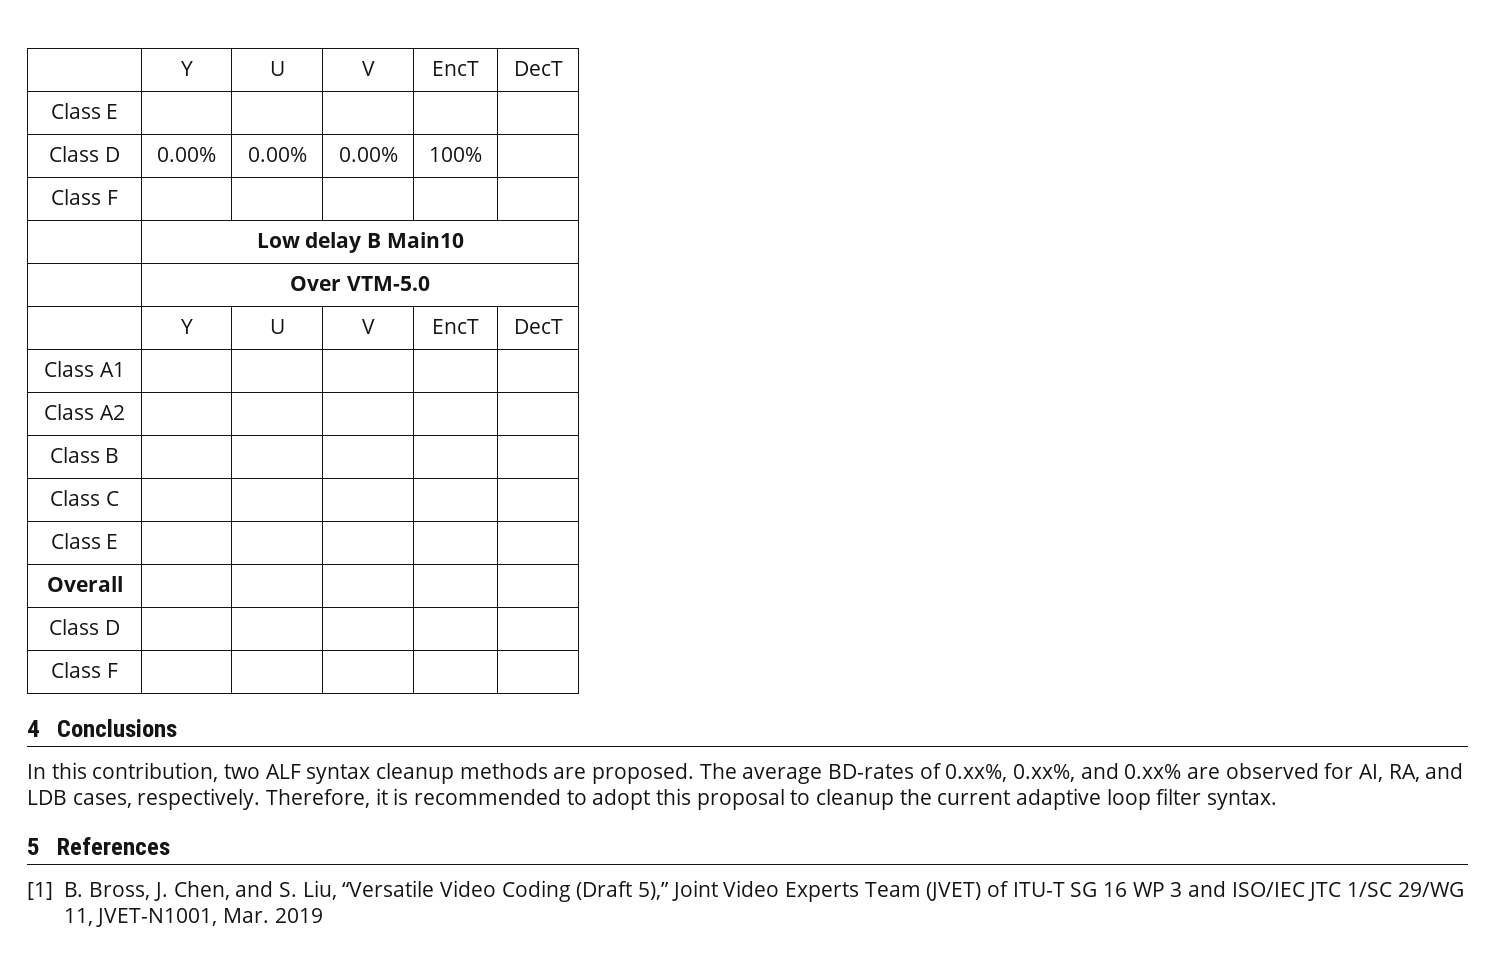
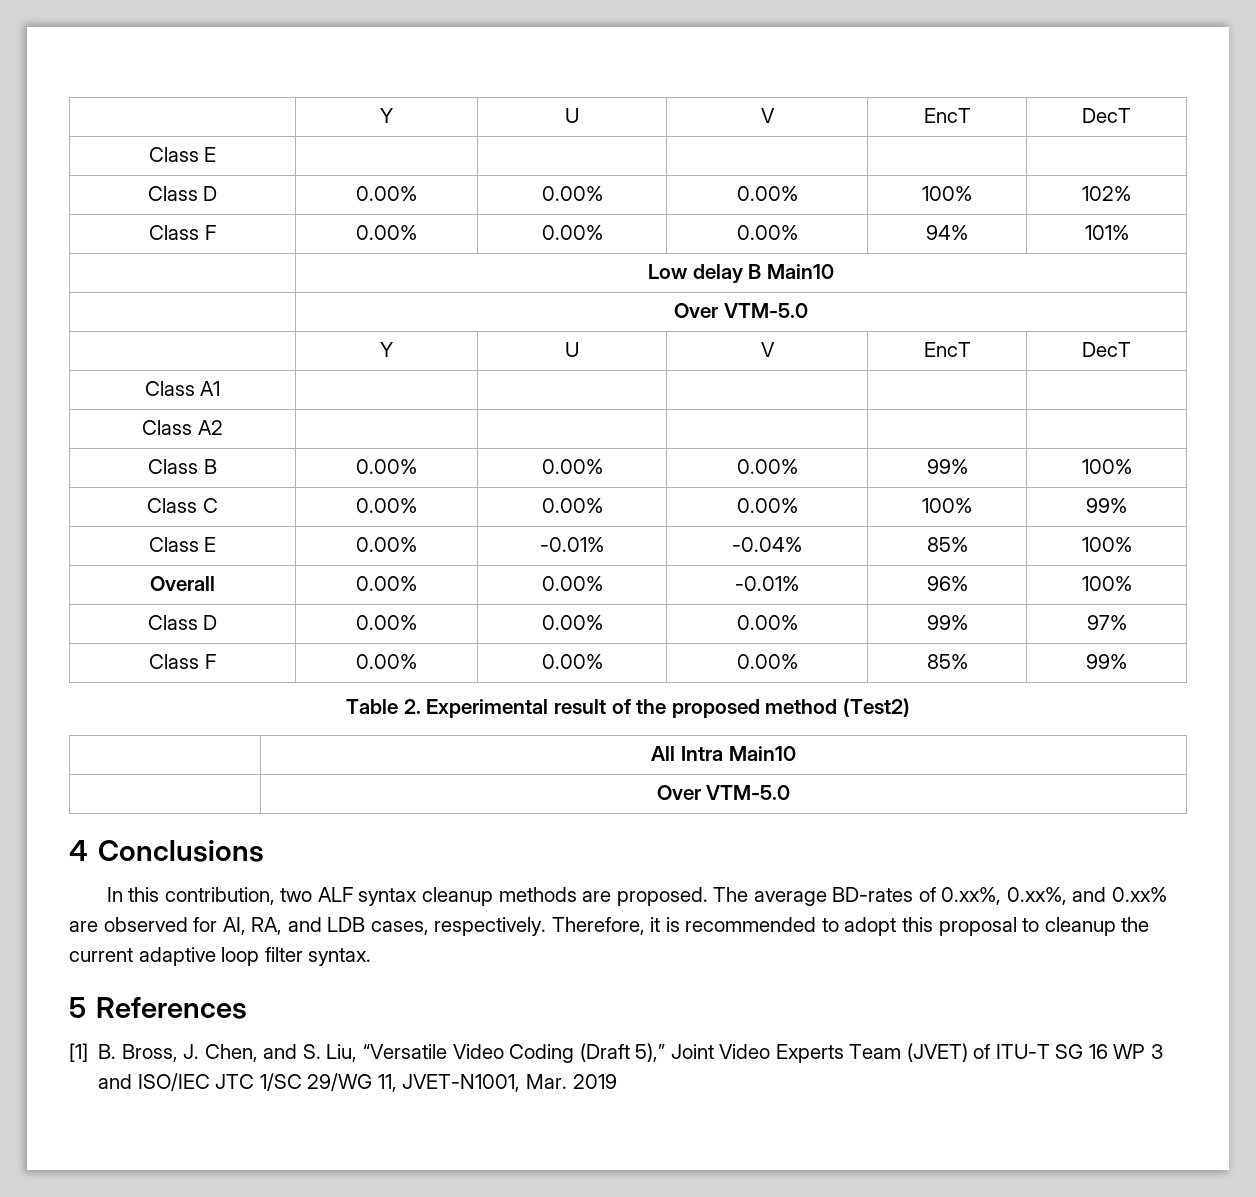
[51,189,118,205] // Class F | | | | | -> [1082,186,1131,201] [149,225,216,240] [356,225,417,240] [541,225,603,240] [736,225,798,240] [926,225,968,240] [1084,225,1129,240] 102% // Class F | 0.00% | 0.00% | 0.00% | 94% | 101%
[50,490,119,506] [50,533,119,549] [46,576,123,592] [49,619,120,635] [51,662,118,678] | | | | // Class C | | | | | // Class E | | | | | // Overall | | | | | // Class D | | | | | // Class F | | | | | -> [356,459,417,474] [541,459,603,474] [736,459,798,474] [926,459,968,474] [1081,459,1132,474] [147,498,218,513] [356,498,417,513] [541,498,603,513] [736,498,798,513] [922,498,972,513] [1086,498,1127,513] [148,537,217,552] [356,537,417,552] [540,537,604,552] [732,537,802,552] [926,537,968,552] [1081,537,1132,552] [150,576,215,591] [356,576,417,591] [541,576,603,591] [735,576,799,591] [926,576,968,591] [1081,576,1132,591] [147,615,218,630] [356,615,417,630] [541,615,603,630] [736,615,798,630] [926,615,968,630] [1086,615,1127,630] [149,654,216,669] [356,654,417,669] [541,654,603,669] [736,654,798,669] [926,654,968,669] [1086,654,1127,669] [346,698,910,718] [651,746,796,761] [656,785,791,800] 0.00% | 0.00% | 0.00% | 99% | 100% // Class C | 0.00% | 0.00% | 0.00% | 100% | 99% // Class E | 0.00% | -0.01% | -0.04% | 85% | 100% // Overall | 0.00% | 0.00% | -0.01% | 96% | 100% // Class D | 0.00% | 0.00% | 0.00% | 99% | 97% // Class F | 0.00% | 0.00% | 0.00% | 85% | 99% // Table 2. Experimental result of the proposed method (Test2) // | All Intra Main10 // | Over VTM-5.0

